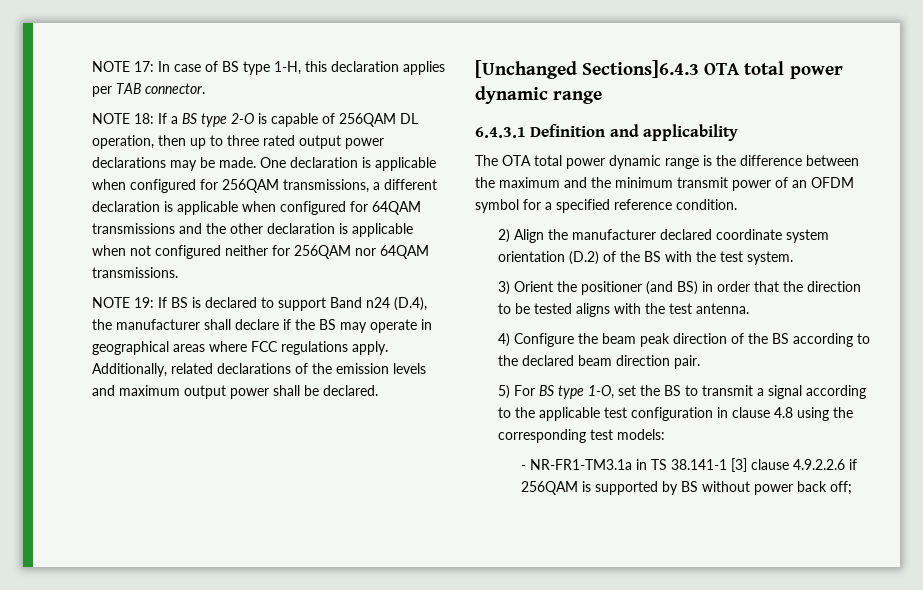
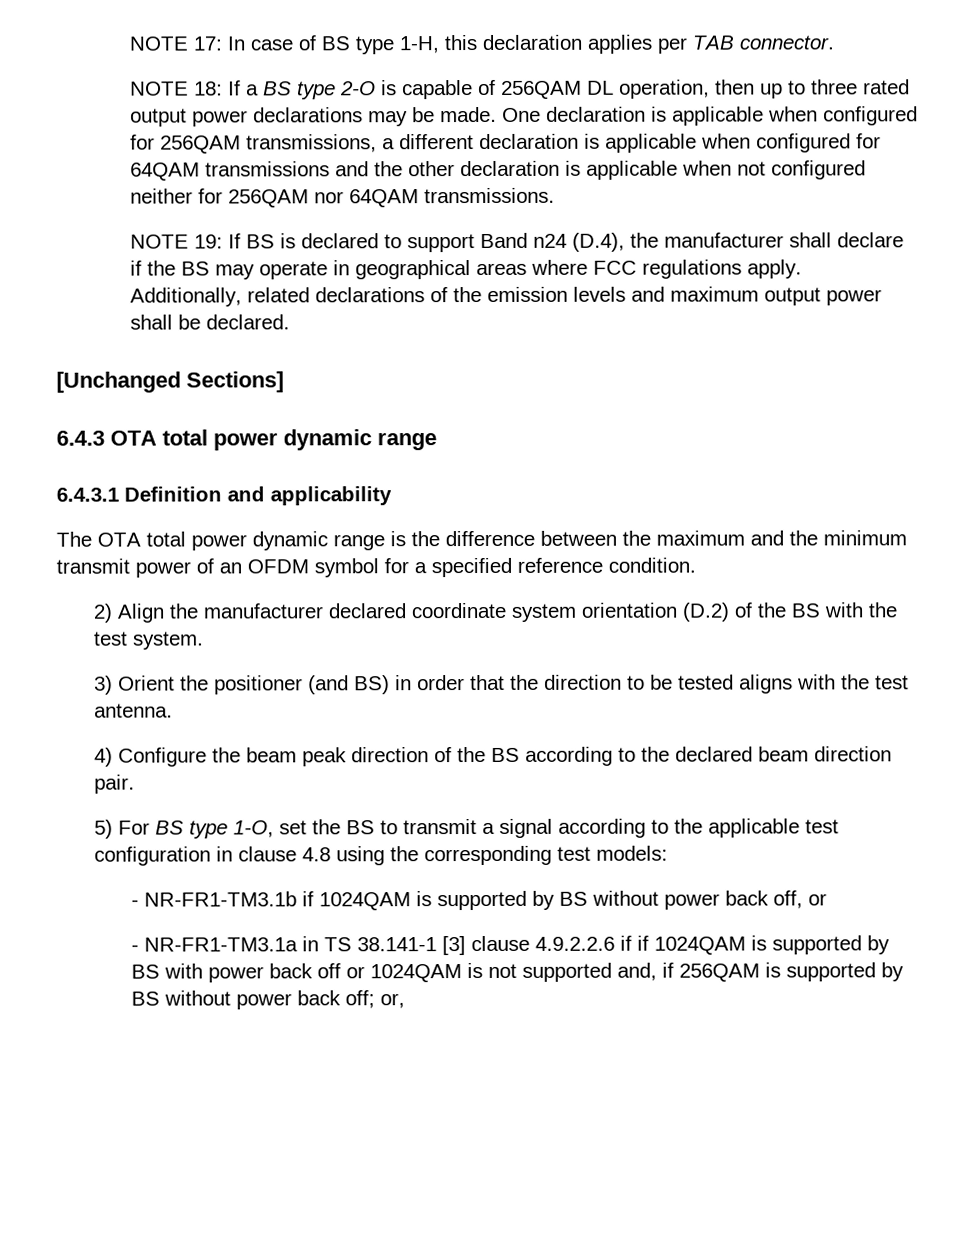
[582,60,700,78] Sections]6.4.3 -> [186,371,284,393] [56,430,105,446] Sections] // 6.4.3
(665, 434) none -> [130,890,827,911] // - NR-FR1-TM3.1b if 1024QAM is supported by BS without power back off, or
(857, 464) none -> [636,935,890,955] [130,962,674,983] if 1024QAM is supported by BS with power back off or 1024QAM is not supported and, if
(852, 488) none -> [379,993,405,1009] or,

